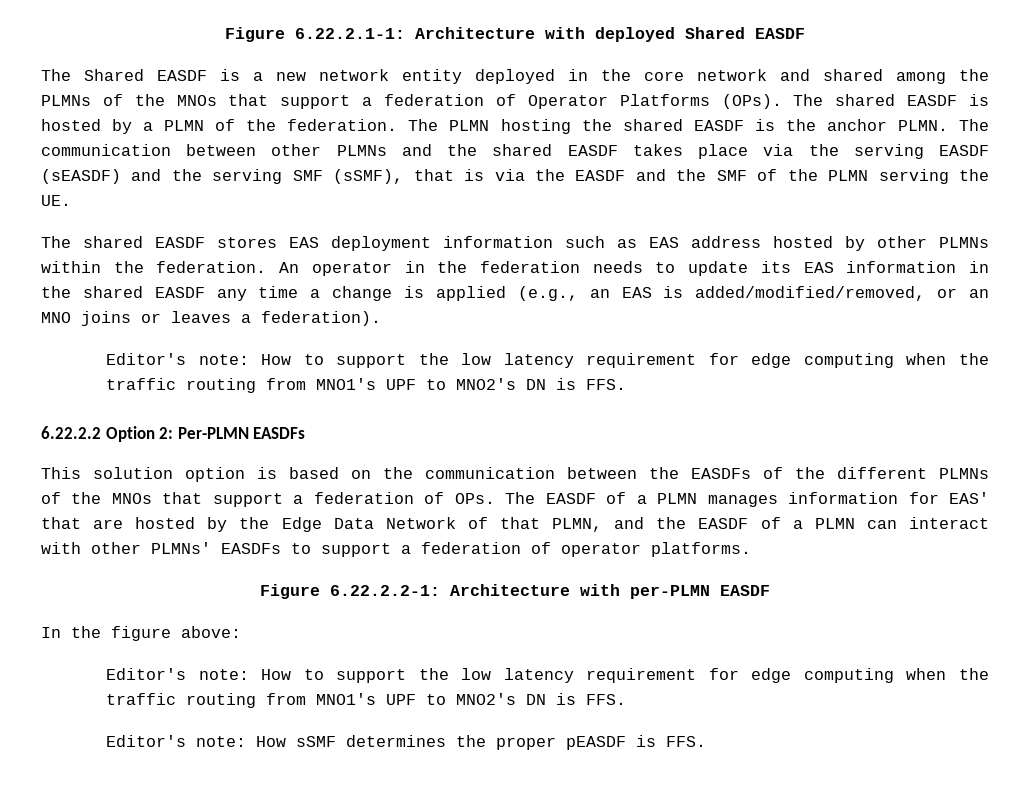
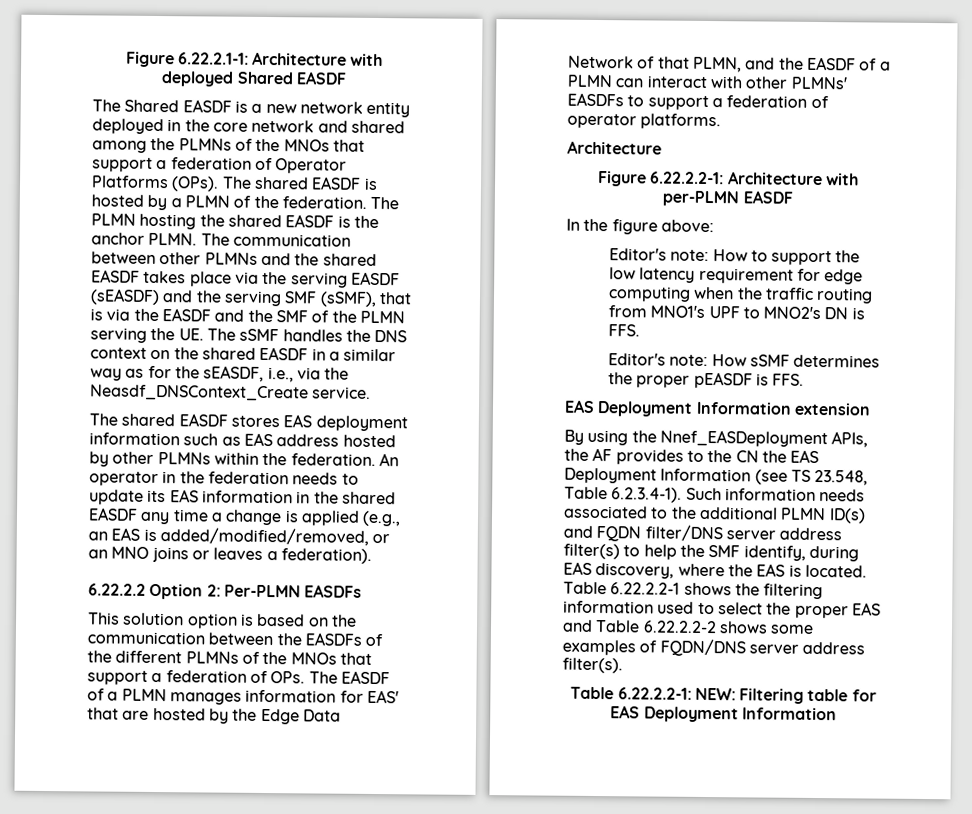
(71, 200) none -> [206,328,408,343] [90,346,397,362] [90,365,350,383] [90,384,372,402] The sSMF handles the DNS context on the shared EASDF in a similar way as for the sEASDF, i.e., via the Neasdf_DNSContext_Create service.
[105,353,989,368] [105,378,626,393] // Editor's note: How to support the low latency requirement for edge computing when the traffic routing from MNO1's UPF to MNO2's DN is FFS. -> (372, 556) none
(751, 549) none -> [567,140,662,155] // Architecture
(706, 741) none -> [564,399,871,417] [564,429,869,448] [564,447,820,465] [564,467,869,486] [564,486,866,503] [563,505,866,524] [563,524,843,542] [563,543,859,562] [563,561,867,579] [563,581,824,600] [563,600,881,619] [562,619,815,634] [562,638,866,657] [562,657,623,674] [570,686,877,704] [610,705,837,723] // EAS Deployment Information extension // By using the Nnef_EASDeployment APIs, the AF provides to the CN the EAS Deployment Information (see TS 23.548, Table 6.2.3.4-1). Such information needs associated to the additional PLMN ID(s) and FQDN filter/DNS server address filter(s) to help the SMF identify, during EAS discovery, where the EAS is located. Table 6.22.2.2-1 shows the filtering information used to select the proper EAS and Table 6.22.2.2-2 shows some examples of FQDN/DNS server address filter(s). // Table 6.22.2.2-1: NEW: Filtering table for EAS Deployment Information

